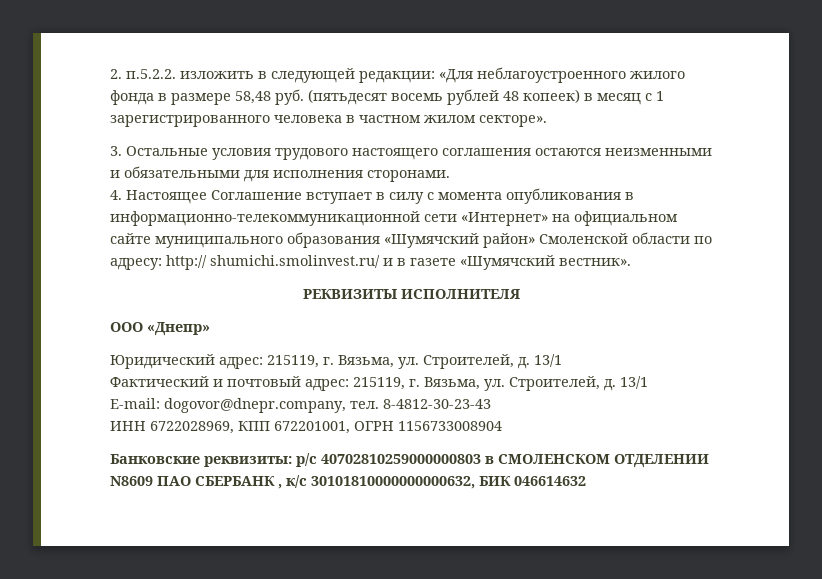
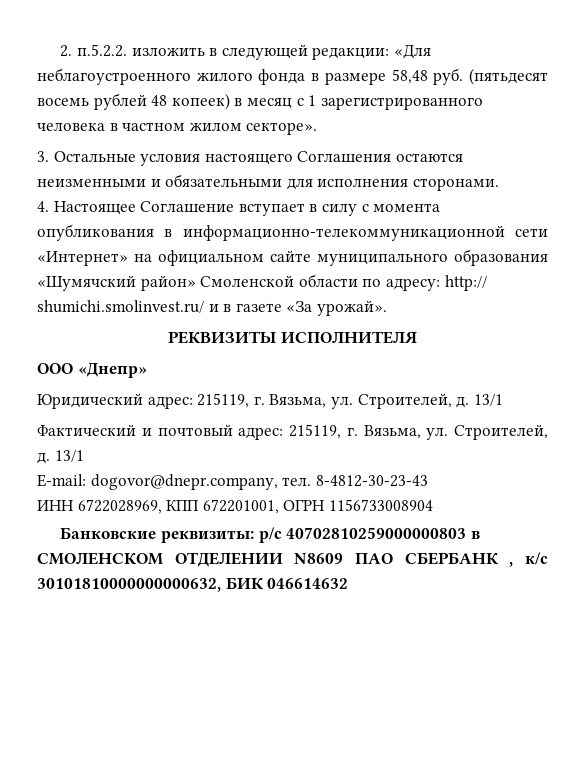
[275,148,531,160] трудового настоящего соглашения -> [204,151,392,165] настоящего Соглашения
[460,255,631,270] «Шумячский вестник». -> [286,300,387,316] «За урожай».

